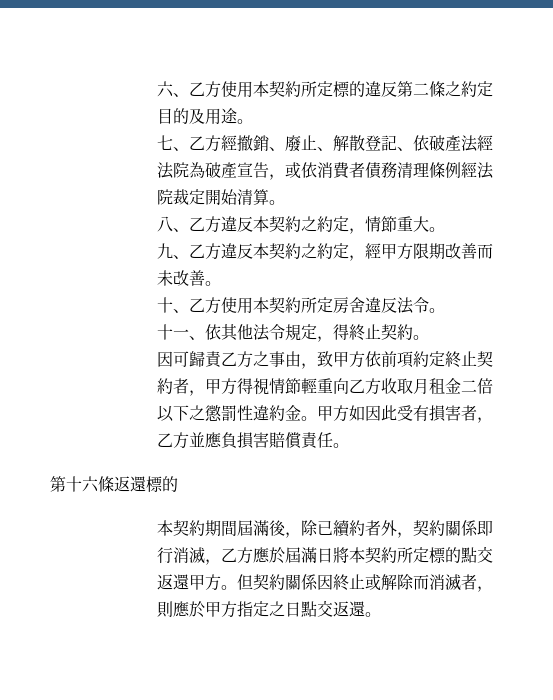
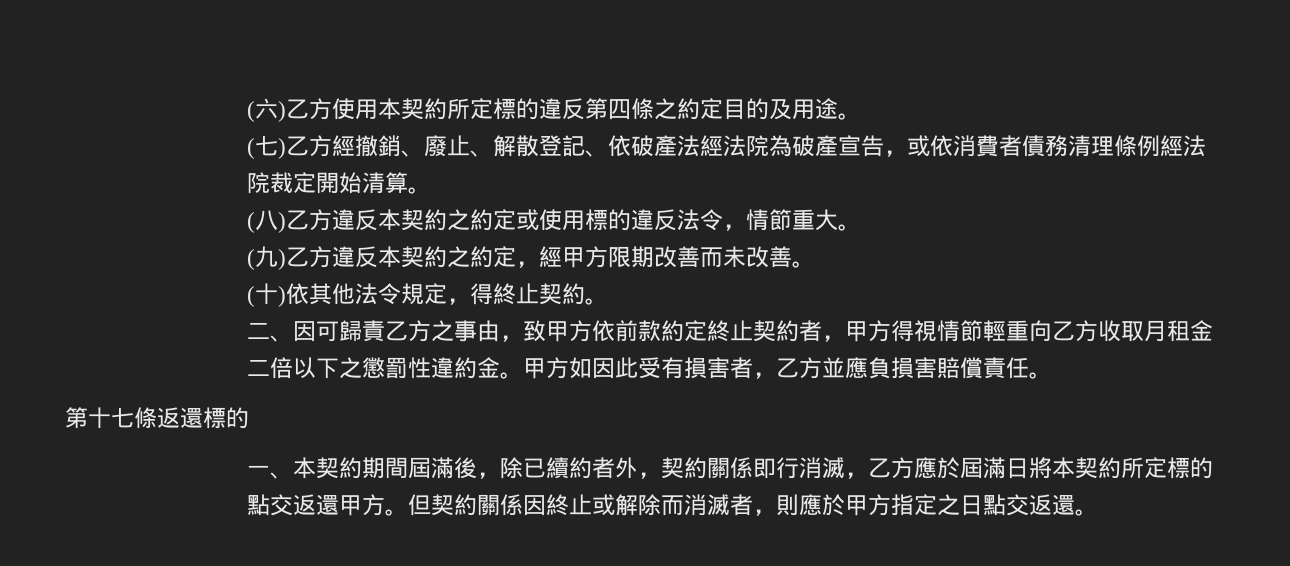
[156,81,189,97] 六、 -> [246,98,286,122] (六)
[412,83,429,95] 二 -> [607,99,631,120] 四
[156,135,189,151] 七、 -> [246,135,286,159] (七)
[156,216,349,233] 八、乙方違反本契約之約定 -> [246,209,723,233] (八)乙方違反本契約之約定或使用標的違反法令
[156,243,189,259] 九、 -> [246,246,286,270] (九)
[156,297,445,314] [156,324,205,340] 十、乙方使用本契約所定房舍違反法令。 // 十一、 -> [246,283,286,307] (十)
(429, 337) none -> [246,323,293,342] 二、
[396,351,413,368] 項 -> [637,320,661,342] 款
[82,476,99,492] 六 -> [111,407,134,428] 七
(178, 484) none -> [246,465,293,479] 一、

